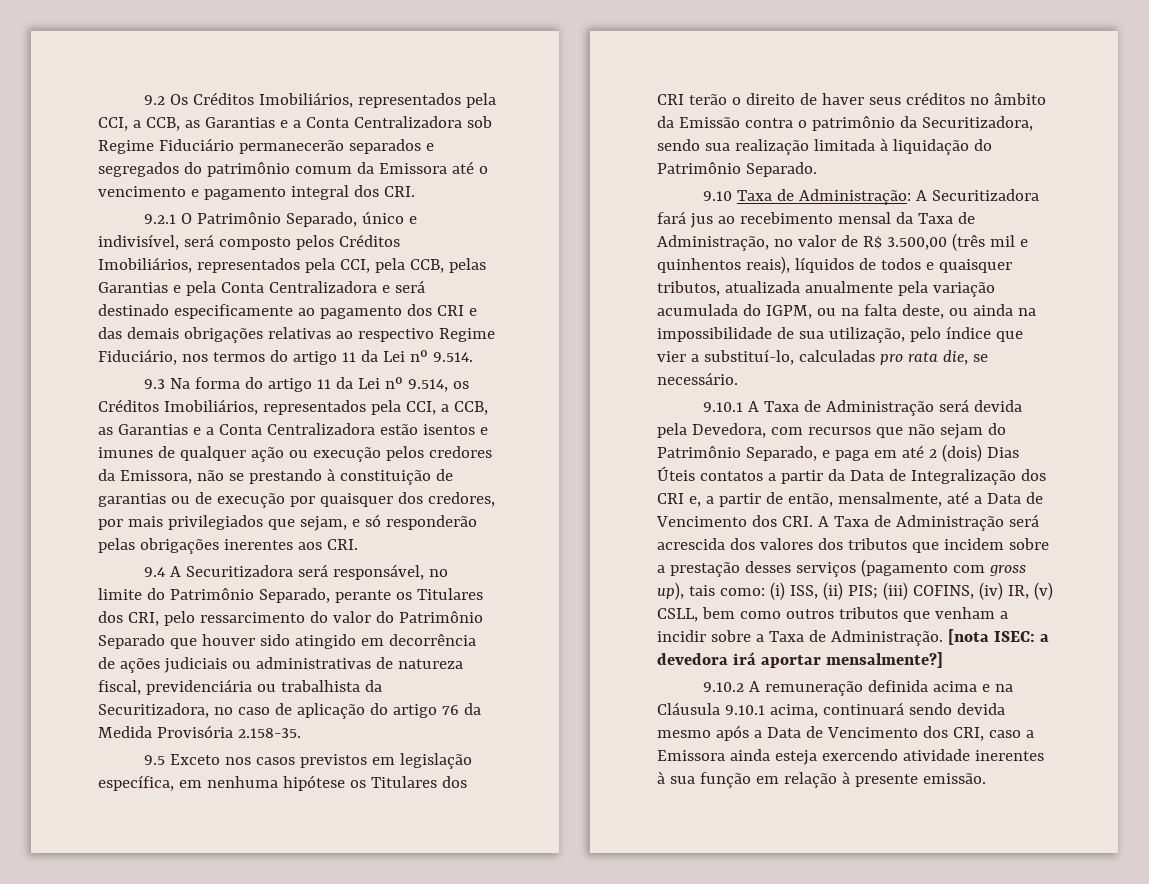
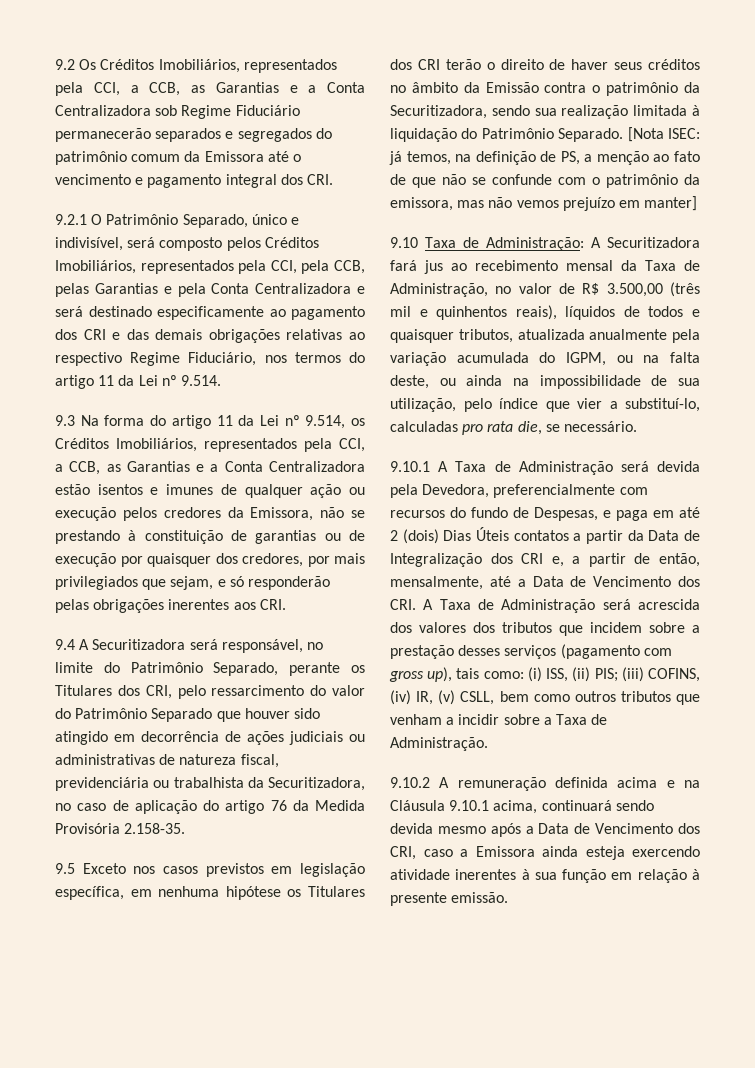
(817, 169) none -> [627,127,700,142] [389,151,700,165] [390,174,700,188] [390,196,698,211] [Nota ISEC: já temos, na definição de PS, a menção ao fato de que não se confunde com o patrimônio da emissora, mas não vemos prejuízo em manter]
(766, 430) none -> [493,484,616,498] preferencialmente
[875,423,1006,439] [657,446,817,461] que não sejam do Patrimônio Separado, -> [450,507,598,521] do fundo de Despesas,
[947,629,1049,645] [657,652,943,668] [nota ISEC: a devedora irá aportar mensalmente?] -> (488, 744) none

